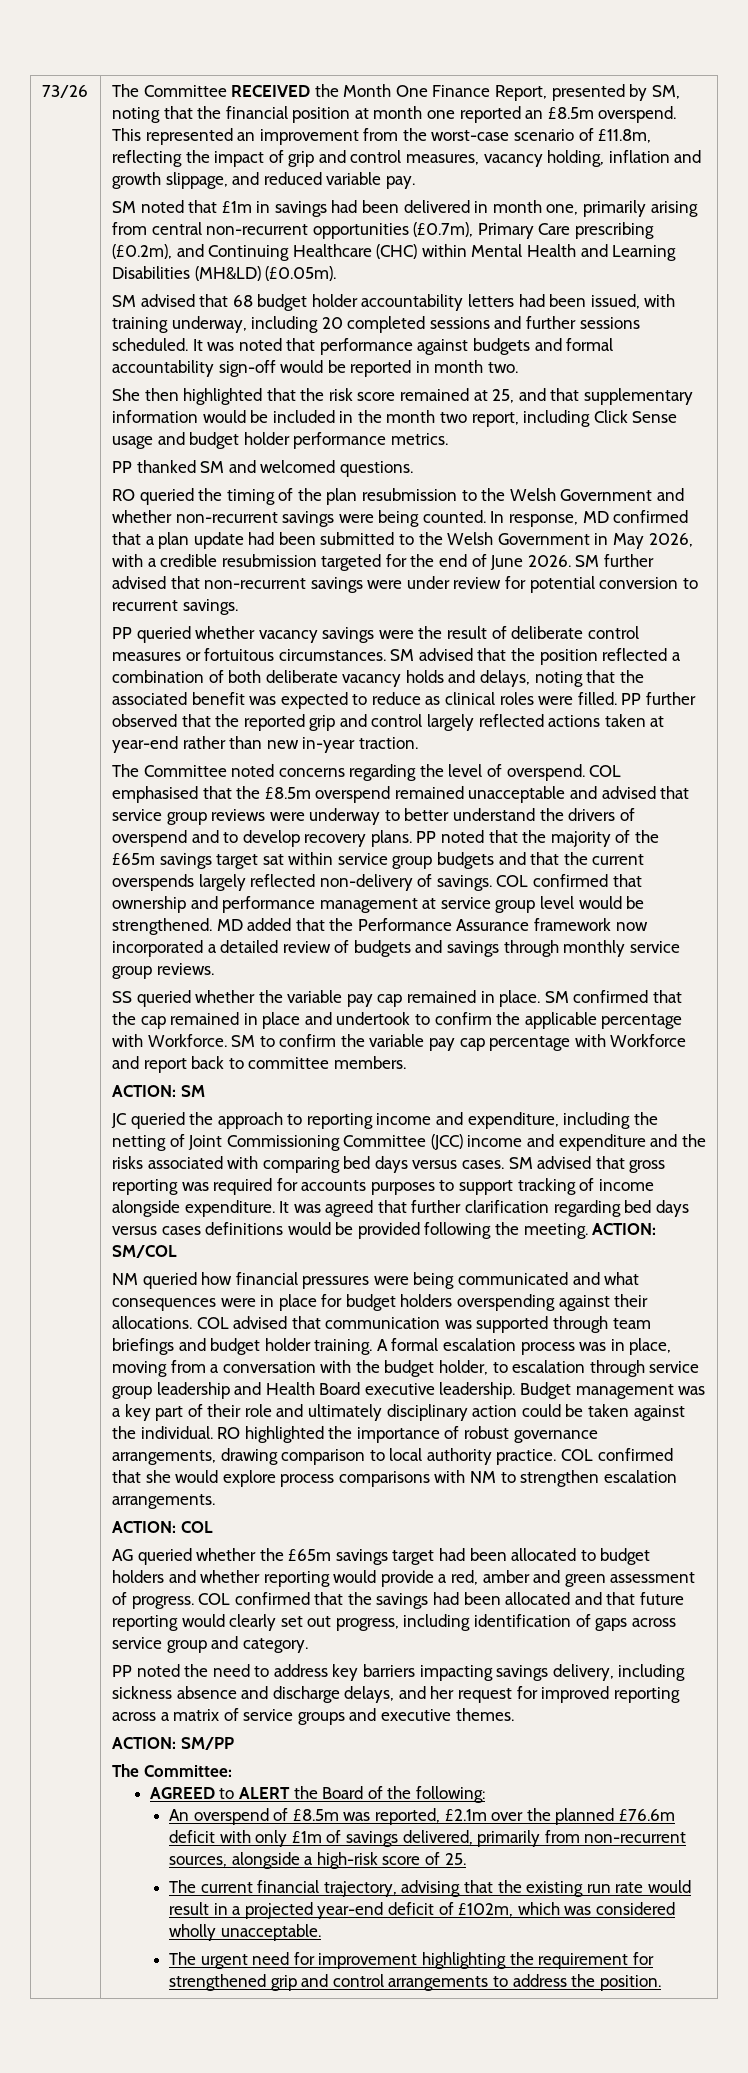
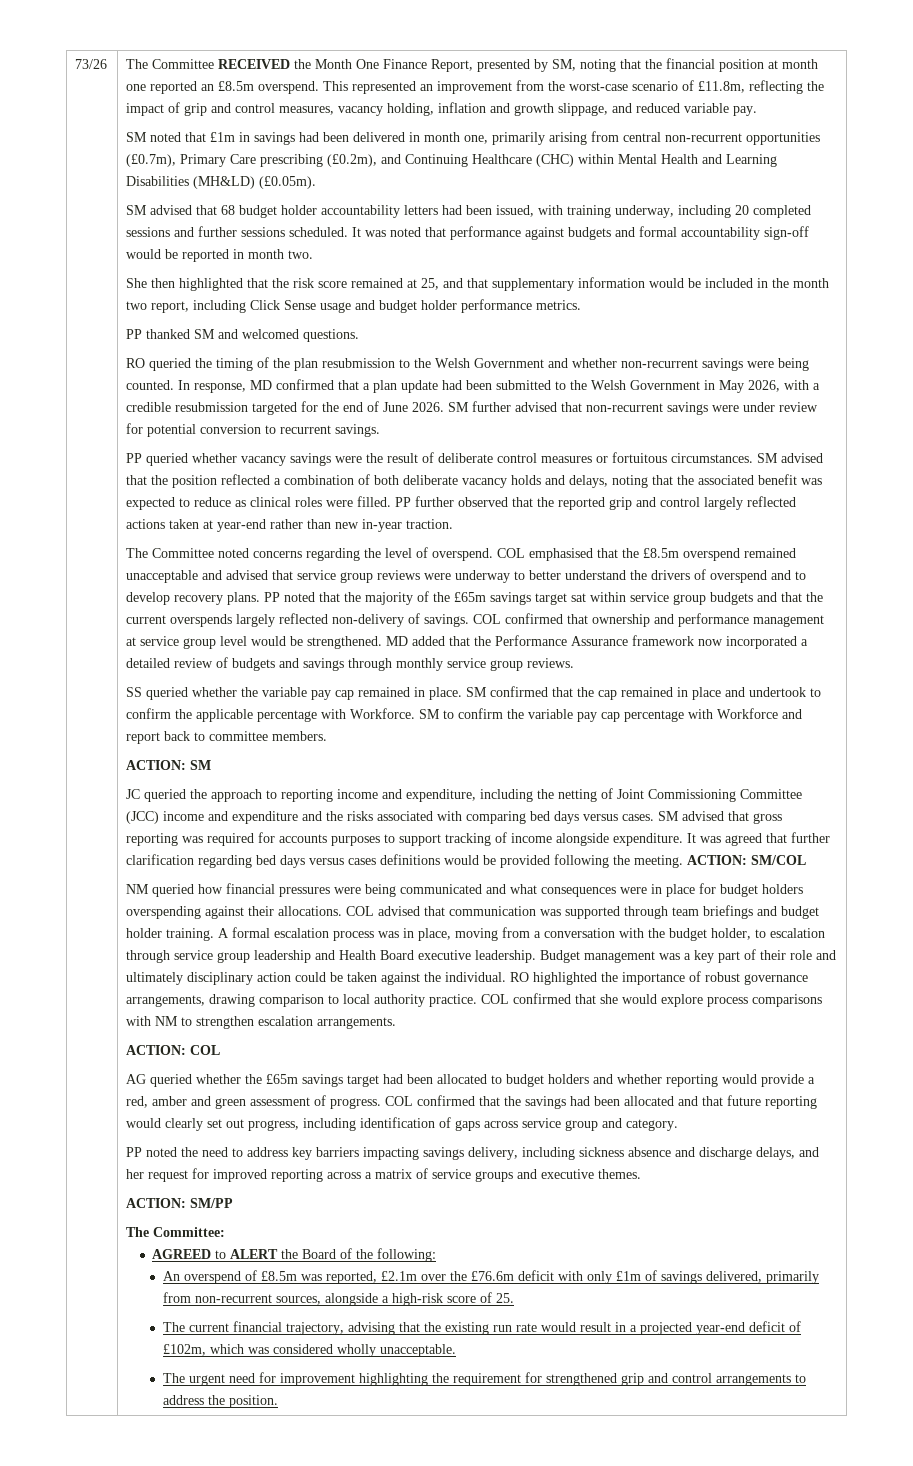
[555,1808,615,1825] planned -> (467, 1276) none

